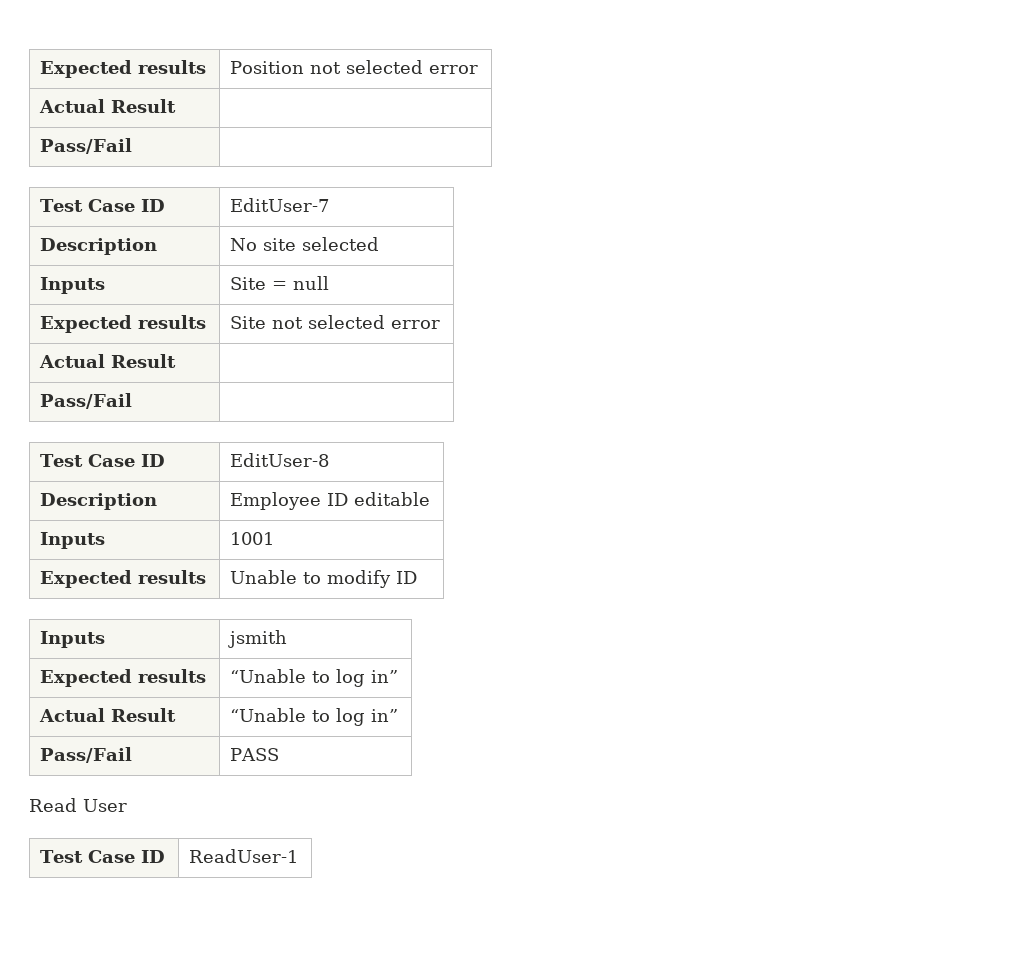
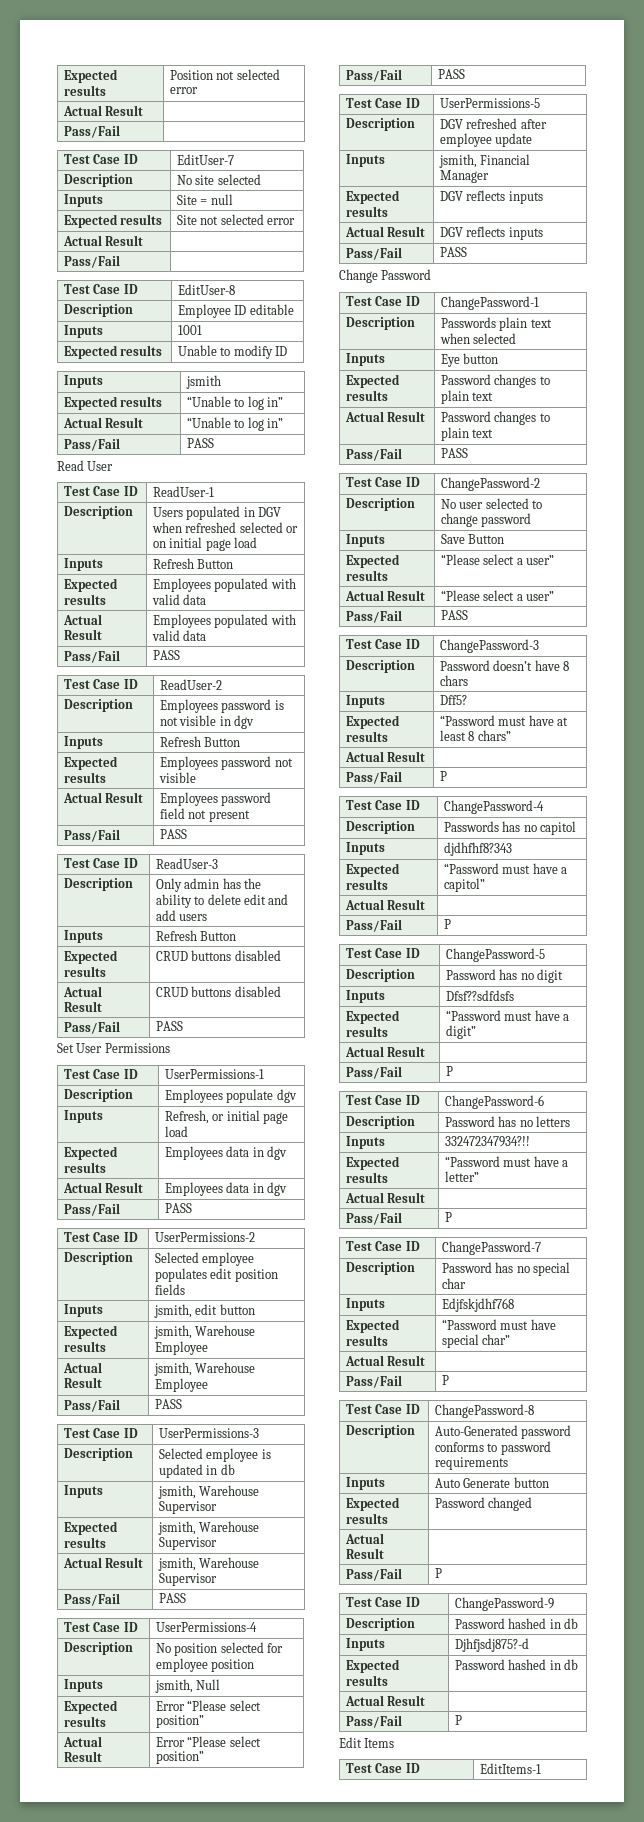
(299, 856) none -> [63,506,133,519] [152,506,281,520] [151,522,298,533] [152,537,257,551] [63,558,103,571] [152,558,234,569] [63,578,118,592] [63,594,106,605] [152,578,296,592] [151,594,207,605] [62,614,102,625] [63,629,102,640] [152,614,296,628] [151,630,207,641] [63,650,120,663] [152,650,180,660] [63,679,138,689] [159,679,222,690] [63,699,133,712] [159,699,284,713] [159,715,254,729] [63,736,103,749] [159,736,241,747] [63,756,118,770] [63,772,106,783] [159,756,293,770] [158,772,196,783] [62,792,144,803] [159,792,272,806] [159,808,250,822] [63,829,120,842] [159,829,187,839] [63,858,138,868] [155,858,218,869] [63,878,133,891] [155,878,261,892] [155,894,289,908] [155,910,208,921] [63,930,103,943] [155,930,237,941] [63,950,118,964] [63,966,106,977] [155,950,281,961] [62,986,102,997] [63,1001,102,1012] [155,986,281,997] [63,1021,120,1034] [155,1021,183,1031] [57,1043,170,1053] [63,1069,138,1079] [164,1069,264,1079] [63,1089,133,1102] [164,1089,297,1103] [63,1110,103,1123] [164,1110,288,1124] [164,1126,188,1137] [63,1146,118,1160] [63,1162,106,1173] [164,1146,287,1160] [62,1182,144,1193] [164,1182,287,1196] [63,1203,120,1216] [164,1203,192,1213] [63,1232,138,1242] [154,1232,255,1242] [63,1252,133,1265] [154,1252,255,1266] [154,1268,278,1282] [154,1284,185,1295] [63,1304,103,1317] [153,1304,255,1318] [63,1325,118,1339] [63,1341,106,1352] [153,1325,256,1339] [154,1341,208,1355] [62,1362,102,1373] [63,1377,102,1388] [153,1362,256,1376] [154,1378,208,1392] [63,1399,120,1412] [154,1399,182,1409] [63,1428,138,1438] [158,1428,259,1438] [63,1448,133,1461] [158,1448,271,1462] [158,1464,235,1478] [63,1485,103,1498] [157,1485,260,1499] [158,1501,217,1514] [63,1521,118,1535] [63,1537,106,1548] [157,1521,260,1535] [158,1537,217,1550] [62,1557,144,1568] [157,1557,260,1571] [158,1573,217,1586] [63,1593,120,1606] [158,1593,186,1603] [63,1622,138,1632] [155,1622,257,1632] [63,1642,133,1655] [155,1642,283,1656] [155,1658,255,1672] [63,1679,103,1692] [154,1679,221,1693] [63,1700,118,1714] [63,1716,106,1727] [155,1700,261,1711] [155,1715,204,1728] [62,1736,102,1747] [63,1751,102,1762] [155,1736,261,1747] [155,1751,204,1764] [345,69,402,82] [437,69,465,79] [345,98,420,108] [439,98,540,108] [345,118,415,131] [439,118,547,129] [439,133,533,147] [345,154,385,167] [438,154,531,168] [439,170,489,183] [345,190,400,204] [345,206,388,217] [439,190,543,204] [344,226,426,237] [439,226,543,240] [345,247,402,260] [439,247,467,257] [339,269,432,283] [345,296,420,306] [440,296,539,310] [345,317,415,330] [440,317,552,331] [439,333,517,344] [345,353,385,366] [440,353,499,367] [345,374,400,388] [345,390,388,401] [440,374,550,388] [440,390,494,404] [344,411,426,422] [440,411,550,425] [440,427,494,441] [345,448,402,461] [440,448,468,458] [345,477,420,487] [440,477,540,491] [345,498,415,511] [440,498,542,509] [440,513,532,527] [345,534,385,547] [440,534,505,544] [345,554,400,568] [345,570,388,581] [440,554,554,565] [344,590,426,601] [440,590,554,601] [345,610,402,623] [440,610,468,620] [345,639,420,649] [439,639,539,653] [345,660,415,673] [439,660,569,671] [439,675,468,686] [345,695,385,708] [439,695,467,705] [345,715,400,729] [345,731,388,742] [439,715,568,726] [439,730,511,741] [344,751,426,762] [345,771,402,784] [439,771,447,781] [345,800,420,810] [443,800,544,814] [345,821,415,834] [443,821,576,835] [345,842,385,855] [443,842,512,856] [345,863,400,877] [345,879,388,890] [443,863,567,874] [443,878,485,892] [344,899,426,910] [345,919,402,932] [443,919,451,929] [345,948,420,958] [445,948,545,962] [345,969,415,982] [445,969,563,983] [345,990,385,1003] [445,990,514,1001] [345,1010,400,1024] [345,1026,388,1037] [445,1010,569,1021] [445,1025,476,1039] [344,1046,426,1057] [345,1066,402,1079] [445,1066,453,1076] [345,1095,420,1105] [444,1095,544,1109] [345,1116,415,1129] [444,1116,570,1127] [345,1136,385,1149] [444,1136,530,1147] [345,1156,400,1170] [345,1172,388,1183] [444,1156,568,1167] [444,1171,479,1182] [344,1192,426,1203] [345,1212,402,1225] [444,1212,452,1222] [345,1241,420,1251] [441,1241,541,1255] [345,1262,415,1275] [441,1262,570,1276] [441,1278,466,1289] [345,1298,385,1311] [441,1298,514,1312] [345,1319,400,1333] [345,1335,388,1346] [441,1319,556,1330] [441,1334,511,1348] [344,1355,426,1366] [345,1375,402,1388] [441,1375,449,1385] [345,1404,420,1414] [434,1404,534,1418] [345,1425,415,1438] [434,1425,572,1439] [434,1441,551,1455] [434,1457,508,1470] [345,1477,385,1490] [434,1477,549,1488] [345,1497,400,1511] [345,1513,388,1524] [434,1497,533,1511] [344,1533,384,1544] [345,1548,384,1559] [345,1568,402,1581] [434,1568,442,1578] [345,1597,420,1607] [454,1597,554,1611] [345,1618,415,1631] [454,1618,578,1629] [345,1638,385,1651] [454,1638,529,1652] [345,1659,400,1673] [345,1675,388,1686] [454,1659,578,1670] [344,1695,426,1706] [345,1715,402,1728] [454,1715,462,1725] [339,1737,395,1748] [345,1763,420,1773] [479,1763,541,1774] // Description | Users populated in DGV when refreshed selected or on initial page load // Inputs | Refresh Button // Expected results | Employees populated with valid data // Actual Result | Employees populated with valid data // Pass/Fail | PASS // Test Case ID | ReadUser-2 // Description | Employees password is not visible in dgv // Inputs | Refresh Button // Expected results | Employees password not visible // Actual Result | Employees password field not present // Pass/Fail | PASS // Test Case ID | ReadUser-3 // Description | Only admin has the ability to delete edit and add users // Inputs | Refresh Button // Expected results | CRUD buttons disabled // Actual Result | CRUD buttons disabled // Pass/Fail | PASS // Set User Permissions // Test Case ID | UserPermissions-1 // Description | Employees populate dgv // Inputs | Refresh, or initial page load // Expected results | Employees data in dgv // Actual Result | Employees data in dgv // Pass/Fail | PASS // Test Case ID | UserPermissions-2 // Description | Selected employee populates edit position fields // Inputs | jsmith, edit button // Expected results | jsmith, Warehouse Employee // Actual Result | jsmith, Warehouse Employee // Pass/Fail | PASS // Test Case ID | UserPermissions-3 // Description | Selected employee is updated in db // Inputs | jsmith, Warehouse Supervisor // Expected results | jsmith, Warehouse Supervisor // Actual Result | jsmith, Warehouse Supervisor // Pass/Fail | PASS // Test Case ID | UserPermissions-4 // Description | No position selected for employee position // Inputs | jsmith, Null // Expected results | Error “Please select position” // Actual Result | Error “Please select position” // Pass/Fail | PASS // Test Case ID | UserPermissions-5 // Description | DGV refreshed after employee update // Inputs | jsmith, Financial Manager // Expected results | DGV reflects inputs // Actual Result | DGV reflects inputs // Pass/Fail | PASS // Change Password // Test Case ID | ChangePassword-1 // Description | Passwords plain text when selected // Inputs | Eye button // Expected results | Password changes to plain text // Actual Result | Password changes to plain text // Pass/Fail | PASS // Test Case ID | ChangePassword-2 // Description | No user selected to change password // Inputs | Save Button // Expected results | “Please select a user” // Actual Result | “Please select a user” // Pass/Fail | PASS // Test Case ID | ChangePassword-3 // Description | Password doesn’t have 8 chars // Inputs | Dff5? // Expected results | “Password must have at least 8 chars” // Actual Result | // Pass/Fail | P // Test Case ID | ChangePassword-4 // Description | Passwords has no capitol // Inputs | djdhfhf8?343 // Expected results | “Password must have a capitol” // Actual Result | // Pass/Fail | P // Test Case ID | ChangePassword-5 // Description | Password has no digit // Inputs | Dfsf??sdfdsfs // Expected results | “Password must have a digit” // Actual Result | // Pass/Fail | P // Test Case ID | ChangePassword-6 // Description | Password has no letters // Inputs | 332472347934?!! // Expected results | “Password must have a letter” // Actual Result | // Pass/Fail | P // Test Case ID | ChangePassword-7 // Description | Password has no special char // Inputs | Edjfskjdhf768 // Expected results | “Password must have special char” // Actual Result | // Pass/Fail | P // Test Case ID | ChangePassword-8 // Description | Auto-Generated password conforms to password requirements // Inputs | Auto Generate button // Expected results | Password changed // Actual Result | // Pass/Fail | P // Test Case ID | ChangePassword-9 // Description | Password hashed in db // Inputs | Djhfjsdj875?-d // Expected results | Password hashed in db // Actual Result | // Pass/Fail | P // Edit Items // Test Case ID | EditItems-1

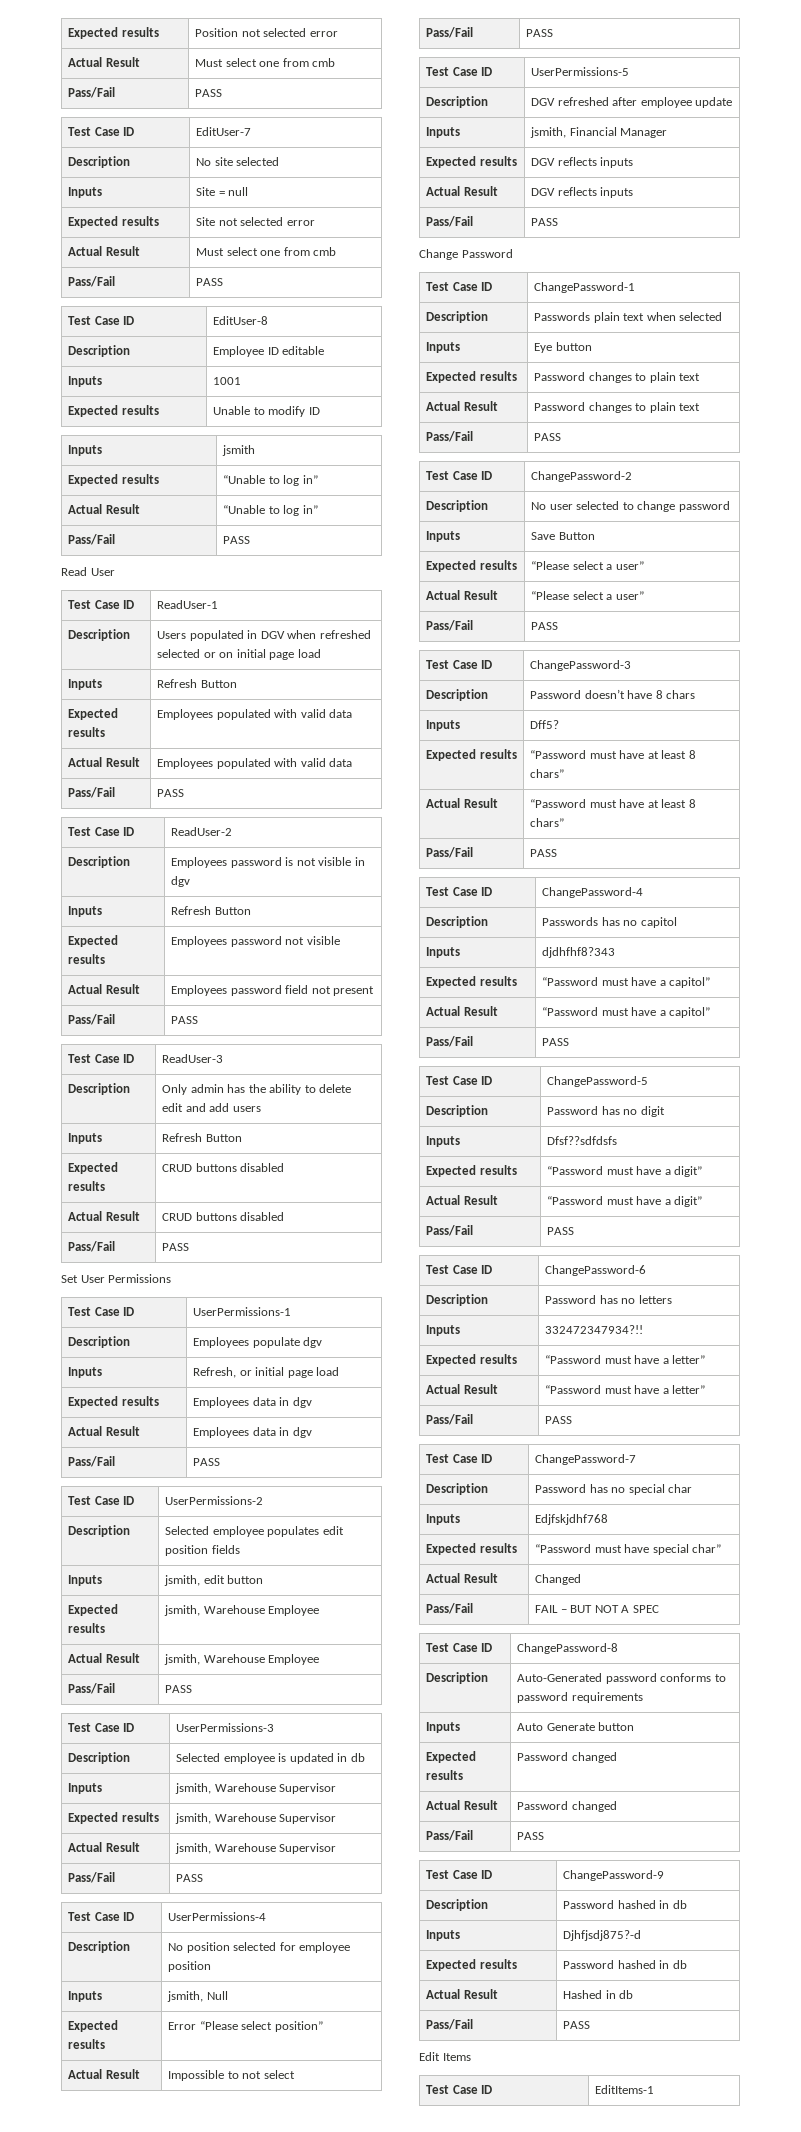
[63,125,120,138] // Pass/Fail | -> [195,58,336,67] [68,87,116,98] [195,89,223,97] Must select one from cmb // Pass/Fail | PASS
[63,255,120,268] // Pass/Fail | -> [196,247,337,256] [68,276,116,287] [196,278,224,286] Must select one from cmb // Pass/Fail | PASS
[155,1736,261,1747] [155,1751,204,1764] Error “Please select position” -> [168,2070,295,2081] Impossible to not select
[345,771,402,784] [439,771,447,781] // Pass/Fail | P -> [530,799,696,808] [530,818,565,827] [426,847,474,858] [530,849,558,857] “Password must have at least 8 chars” // Pass/Fail | PASS
[345,919,402,932] [443,919,451,929] // Pass/Fail | P -> [542,1007,711,1018] [426,1036,474,1047] [542,1038,570,1046] “Password must have a capitol” // Pass/Fail | PASS
[345,1066,402,1079] [445,1066,453,1076] // Pass/Fail | P -> [547,1196,703,1207] [426,1225,474,1236] [547,1227,575,1235] “Password must have a digit” // Pass/Fail | PASS
[345,1212,402,1225] [444,1212,452,1222] // Pass/Fail | P -> [545,1385,706,1394] [426,1414,474,1425] [545,1416,573,1424] “Password must have a letter” // Pass/Fail | PASS
[345,1375,402,1388] [441,1375,449,1385] // Pass/Fail | P -> [535,1574,582,1585] [426,1603,474,1614] [535,1605,659,1613] Changed // Pass/Fail | FAIL – BUT NOT A SPEC
[345,1568,402,1581] [434,1568,442,1578] // Pass/Fail | P -> [517,1801,617,1812] [426,1830,474,1841] [517,1832,545,1840] Password changed // Pass/Fail | PASS
[345,1715,402,1728] [454,1715,462,1725] // Pass/Fail | P -> [563,1990,634,1999] [426,2019,474,2030] [563,2021,591,2029] Hashed in db // Pass/Fail | PASS

